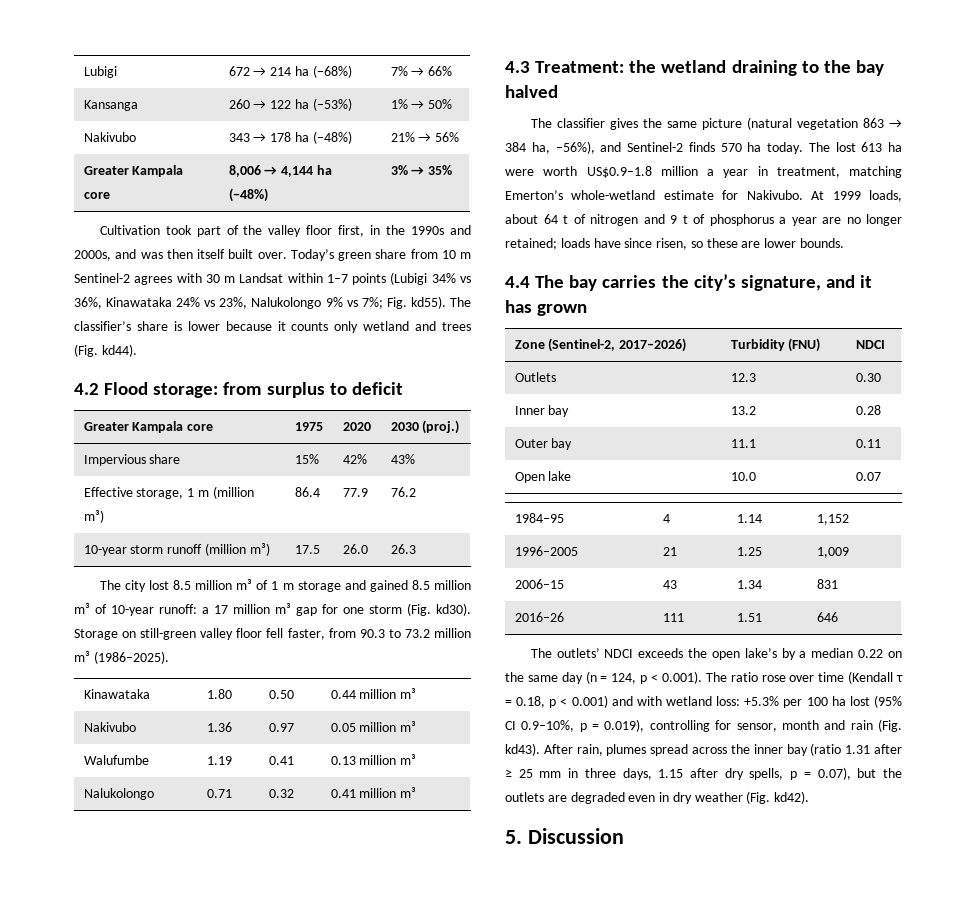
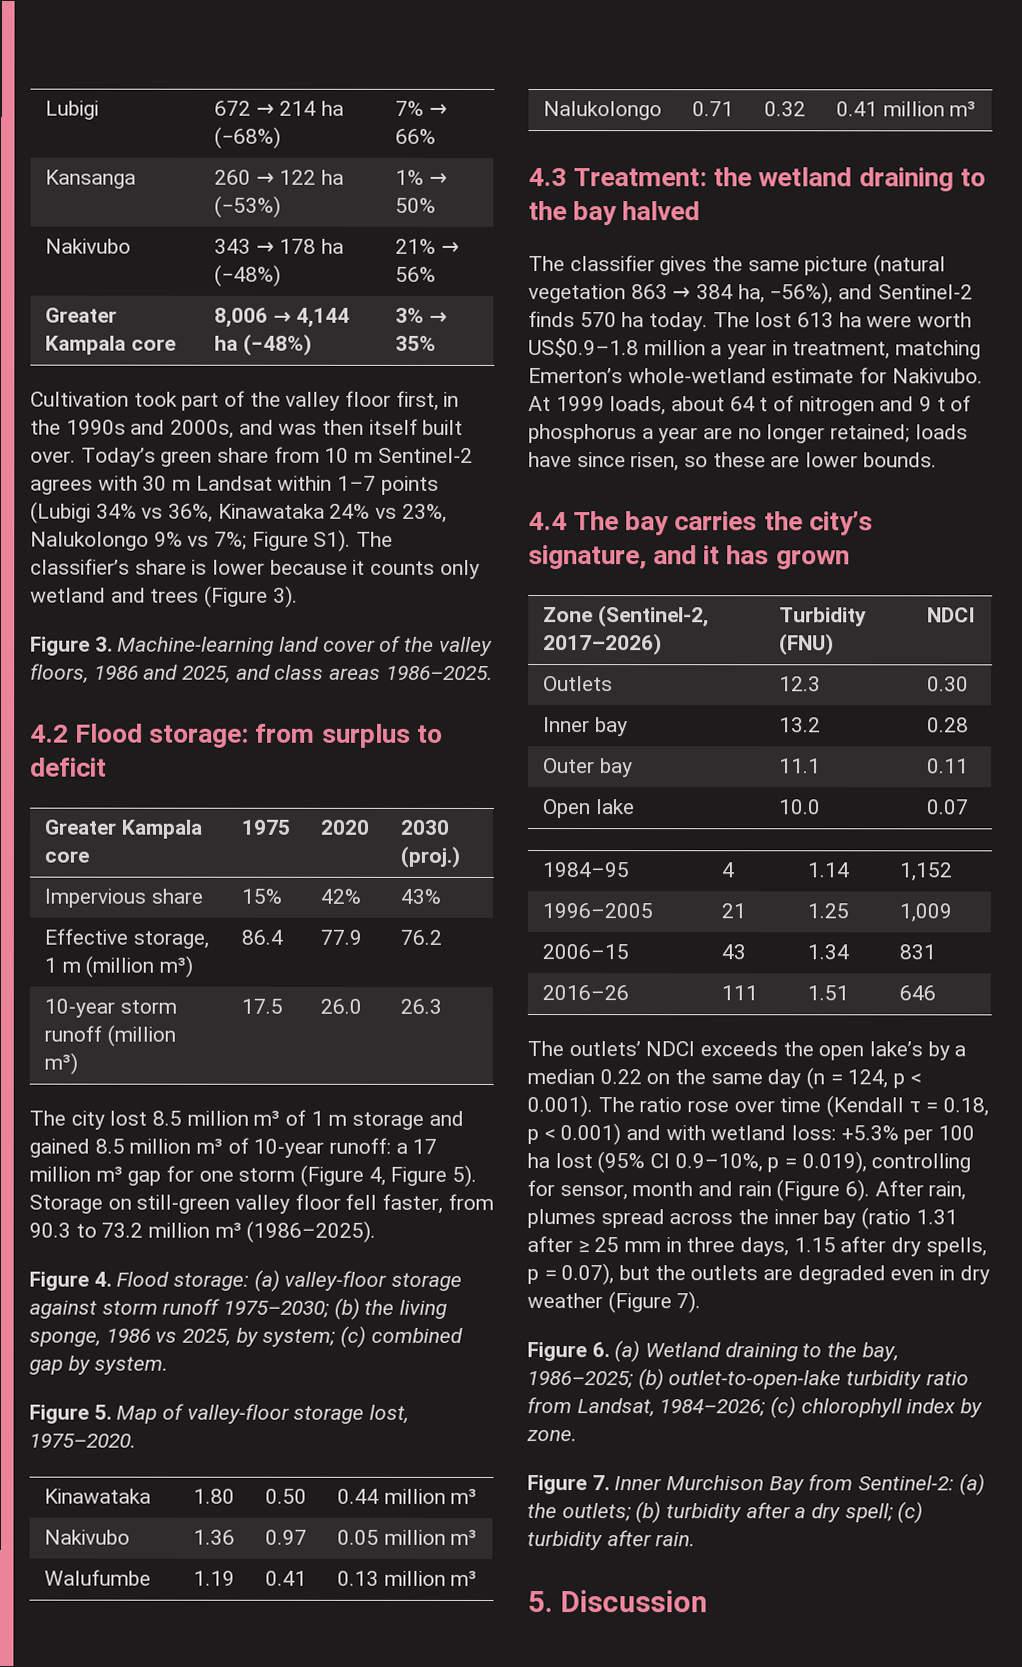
[386,296,446,309] Fig. kd55). -> [251,529,352,552] Figure S1).
[74,344,137,357] (Fig. kd44). -> [204,585,298,608] [30,635,493,656] [30,663,493,684] (Figure 3). // Figure 3. Machine-learning land cover of the valley floors, 1986 and 2025, and class areas 1986–2025.
[407,603,471,616] (Fig. kd30). -> [300,1164,478,1187] (Figure 4, Figure 5).
(169, 657) none -> [29,1269,463,1292] [29,1297,448,1320] [29,1325,463,1348] [29,1355,169,1375] [29,1403,410,1424] [29,1433,136,1448] // Figure 4. Flood storage: (a) valley-floor storage against storm runoff 1975–2030; (b) the living sponge, 1986 vs 2025, by system; (c) combined gap by system. // Figure 5. Map of valley-floor storage lost, 1975–2020.
[878,719,902,732] [505,743,540,756] (Fig. kd43). -> [776,1179,871,1202] (Figure 6).
[746,791,810,804] (Fig. kd42). -> [607,1291,702,1314] [527,1340,899,1363] [527,1368,969,1391] [527,1396,984,1419] [526,1430,577,1442] [527,1473,985,1496] [527,1501,924,1524] [527,1530,696,1551] (Figure 7). // Figure 6. (a) Wetland draining to the bay, 1986–2025; (b) outlet-to-open-lake turbidity ratio from Landsat, 1984–2026; (c) chlorophyll index by zone. // Figure 7. Inner Murchison Bay from Sentinel-2: (a) the outlets; (b) turbidity after a dry spell; (c) turbidity after rain.

